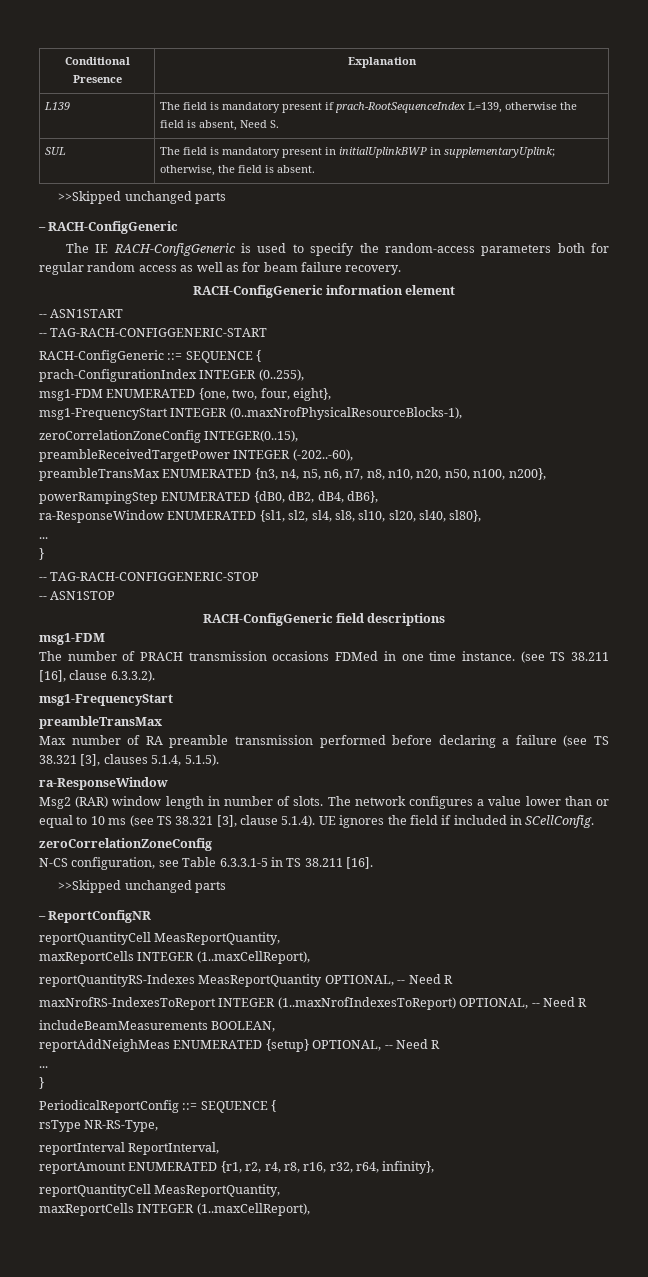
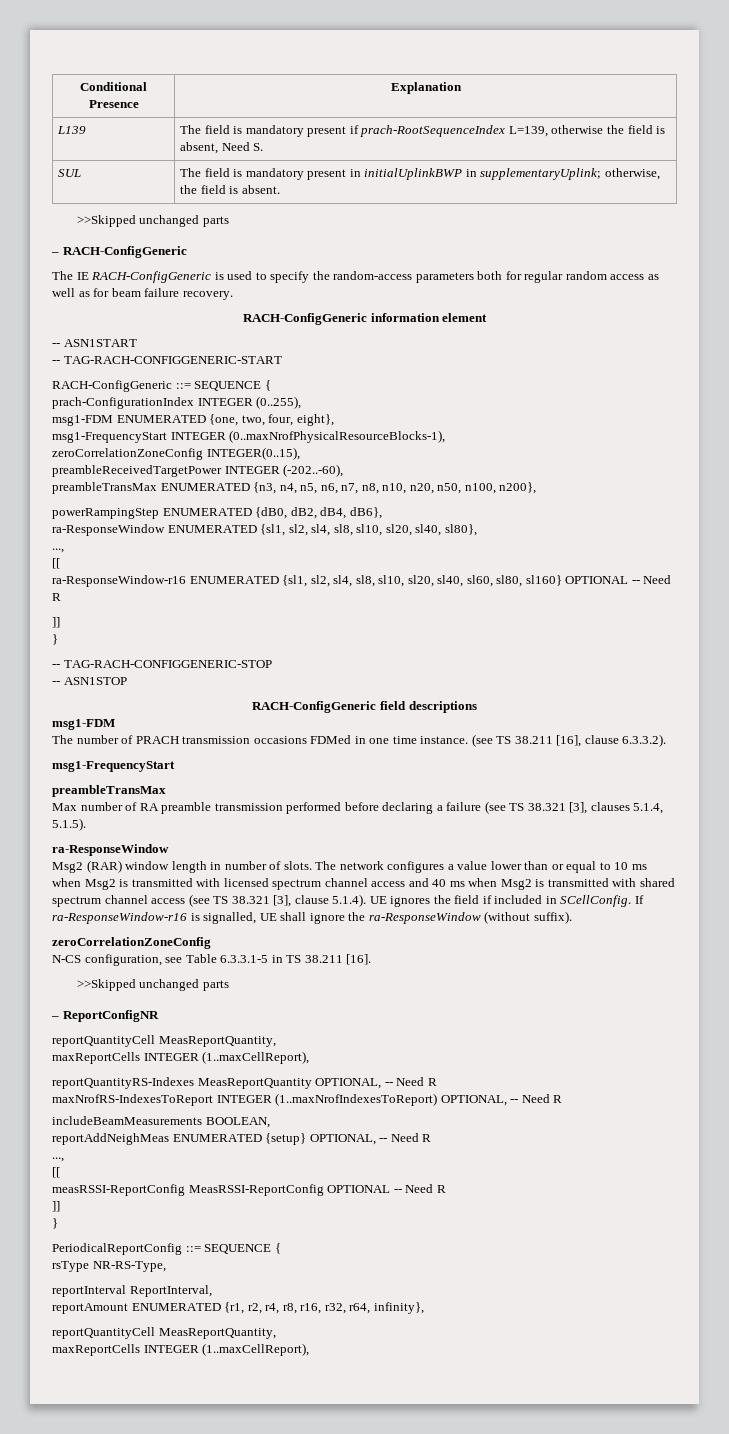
[39,537,48,539] ... -> [52,548,64,553] [52,558,60,569] [52,575,672,587] [52,593,61,601] [52,617,60,628] ..., // [[ // ra-ResponseWindow-r16 ENUMERATED {sl1, sl2, sl4, sl8, sl10, sl20, sl40, sl60, sl80, sl160} OPTIONAL -- Need R // ]]
(127, 821) none -> [52,878,675,890] [52,895,186,907] when Msg2 is transmitted with licensed spectrum channel access and 40 ms when Msg2 is transmitted with shared spectrum channel access
(595, 821) none -> [634,895,644,904] [52,911,572,924] If ra-ResponseWindow-r16 is signalled, UE shall ignore the ra-ResponseWindow (without suffix).
[39,1066,48,1068] ... -> [52,1157,64,1162] [52,1167,60,1178] [52,1184,446,1196] [52,1201,60,1212] ..., // [[ // measRSSI-ReportConfig MeasRSSI-ReportConfig OPTIONAL -- Need R // ]]

